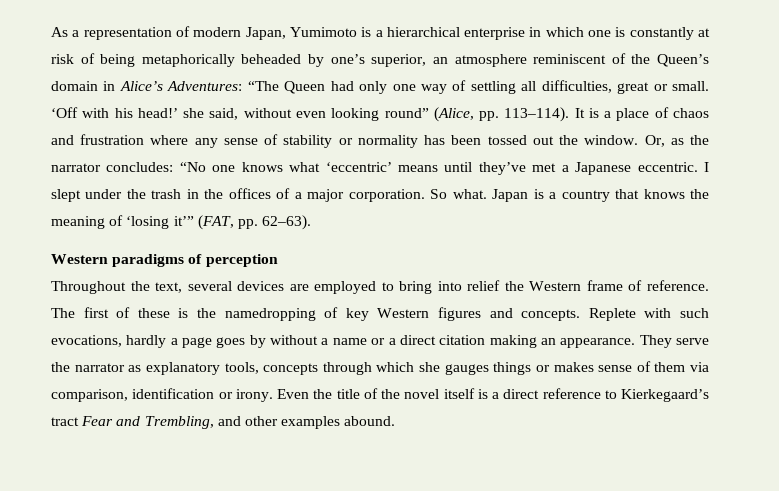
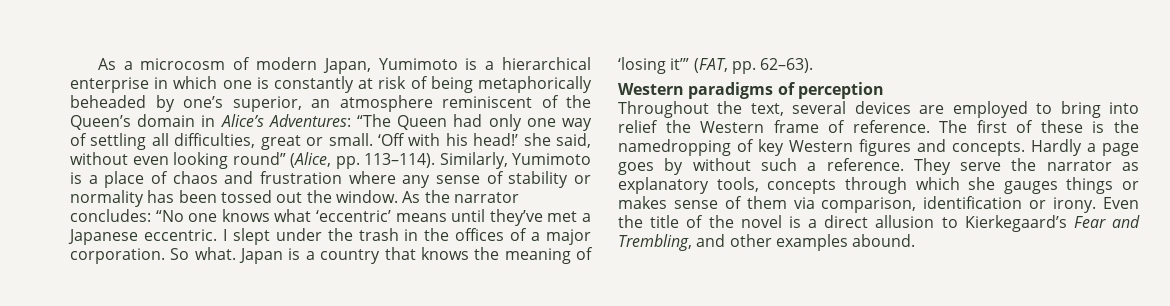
[83,27,172,40] representation -> [140,58,226,70] microcosm
[574,108,585,118] It -> [439,152,591,169] Similarly, Yumimoto
[644,135,684,147] Or, as -> [402,191,421,203] As
[588,308,710,321] [51,335,167,348] Replete with such evocations, hardly -> [1031,139,1082,156] Hardly
[321,335,636,348] a name or a direct citation making an appearance. -> [760,158,904,171] such a reference.
[443,388,475,399] itself -> (782, 221) none
[542,388,601,399] reference -> [875,215,935,228] allusion
[51,417,79,426] tract -> (1067, 223) none

